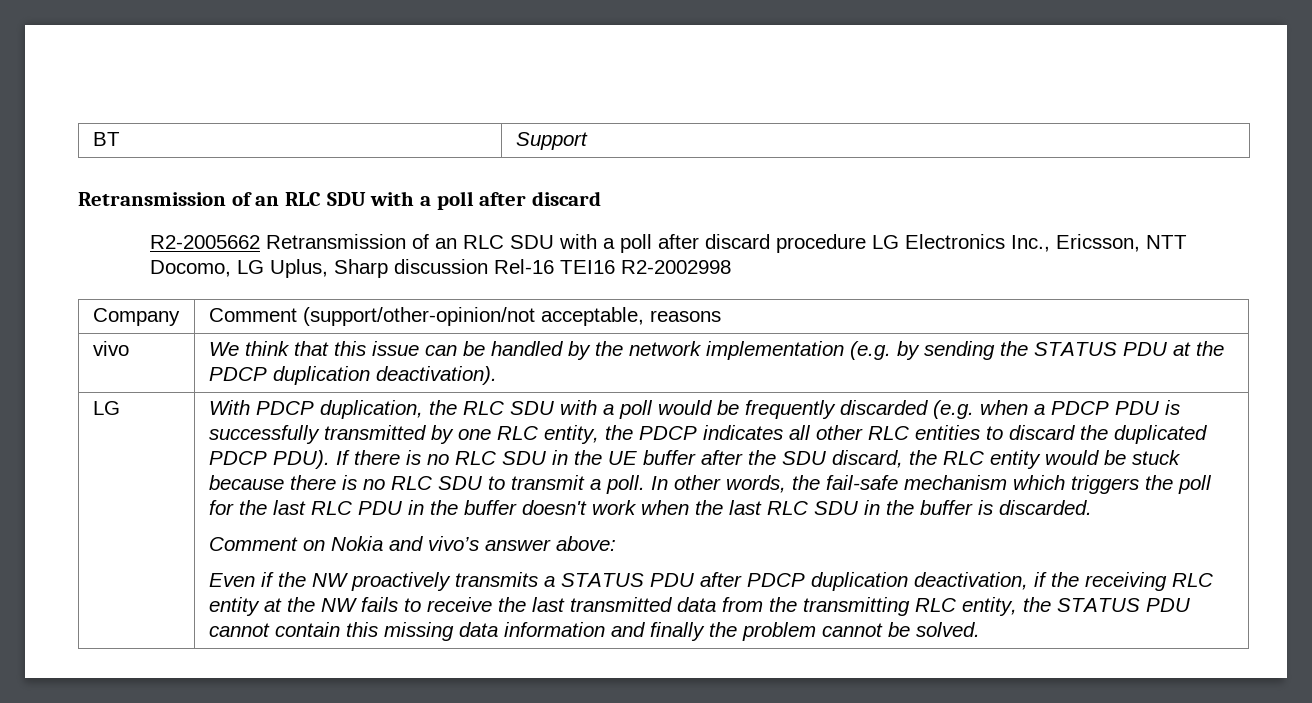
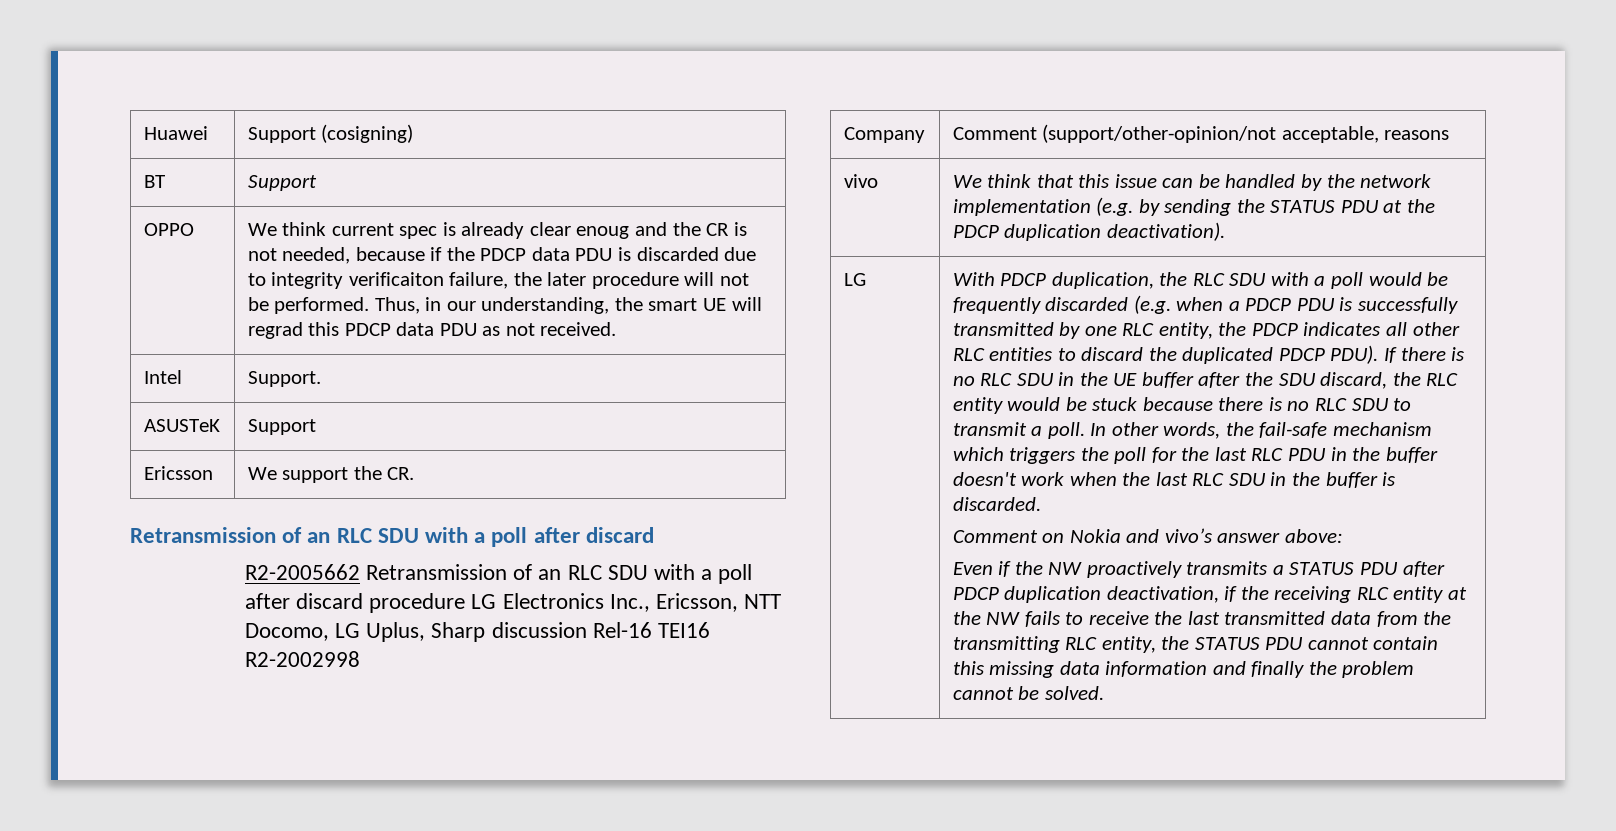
(92, 139) none -> [143,126,208,140] [247,124,414,143] Huawei | Support (cosigning) //
(588, 141) none -> [143,223,194,236] [247,222,747,239] [247,247,757,264] [247,272,749,289] [247,297,762,314] [247,322,617,339] [143,370,182,384] [247,371,321,387] [143,419,220,432] [247,419,316,435] [143,466,213,480] [247,466,415,483] // OPPO | We think current spec is already clear enoug and the CR is not needed, because if the PDCP data PDU is discarded due to integrity verificaiton failure, the later procedure will not be performed. Thus, in our understanding, the smart UE will regrad this PDCP data PDU as not received. // Intel | Support. // ASUSTeK | Support // Ericsson | We support the CR.

